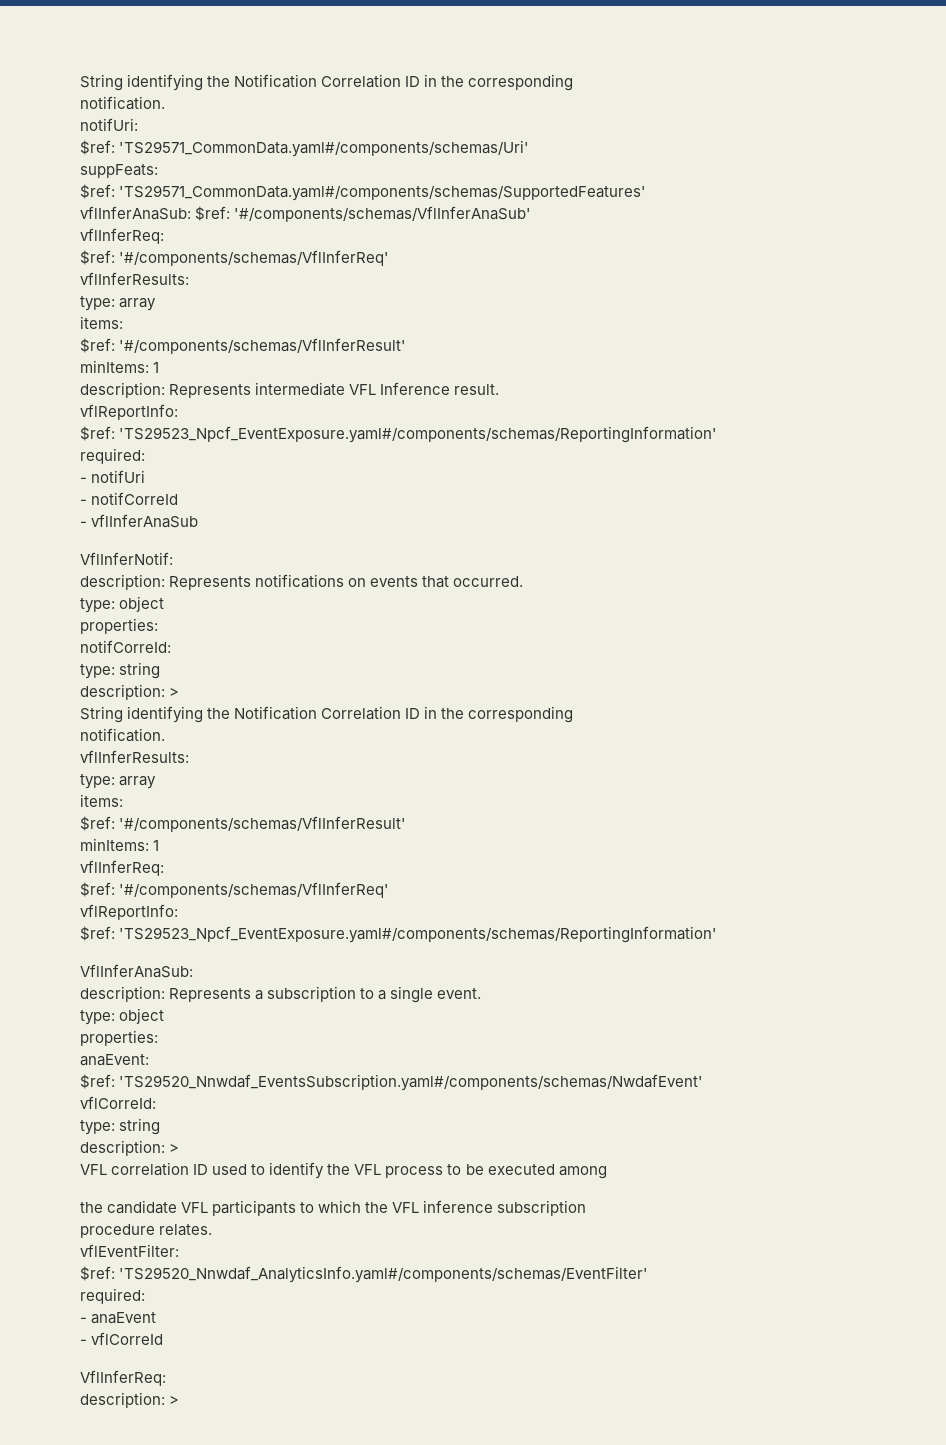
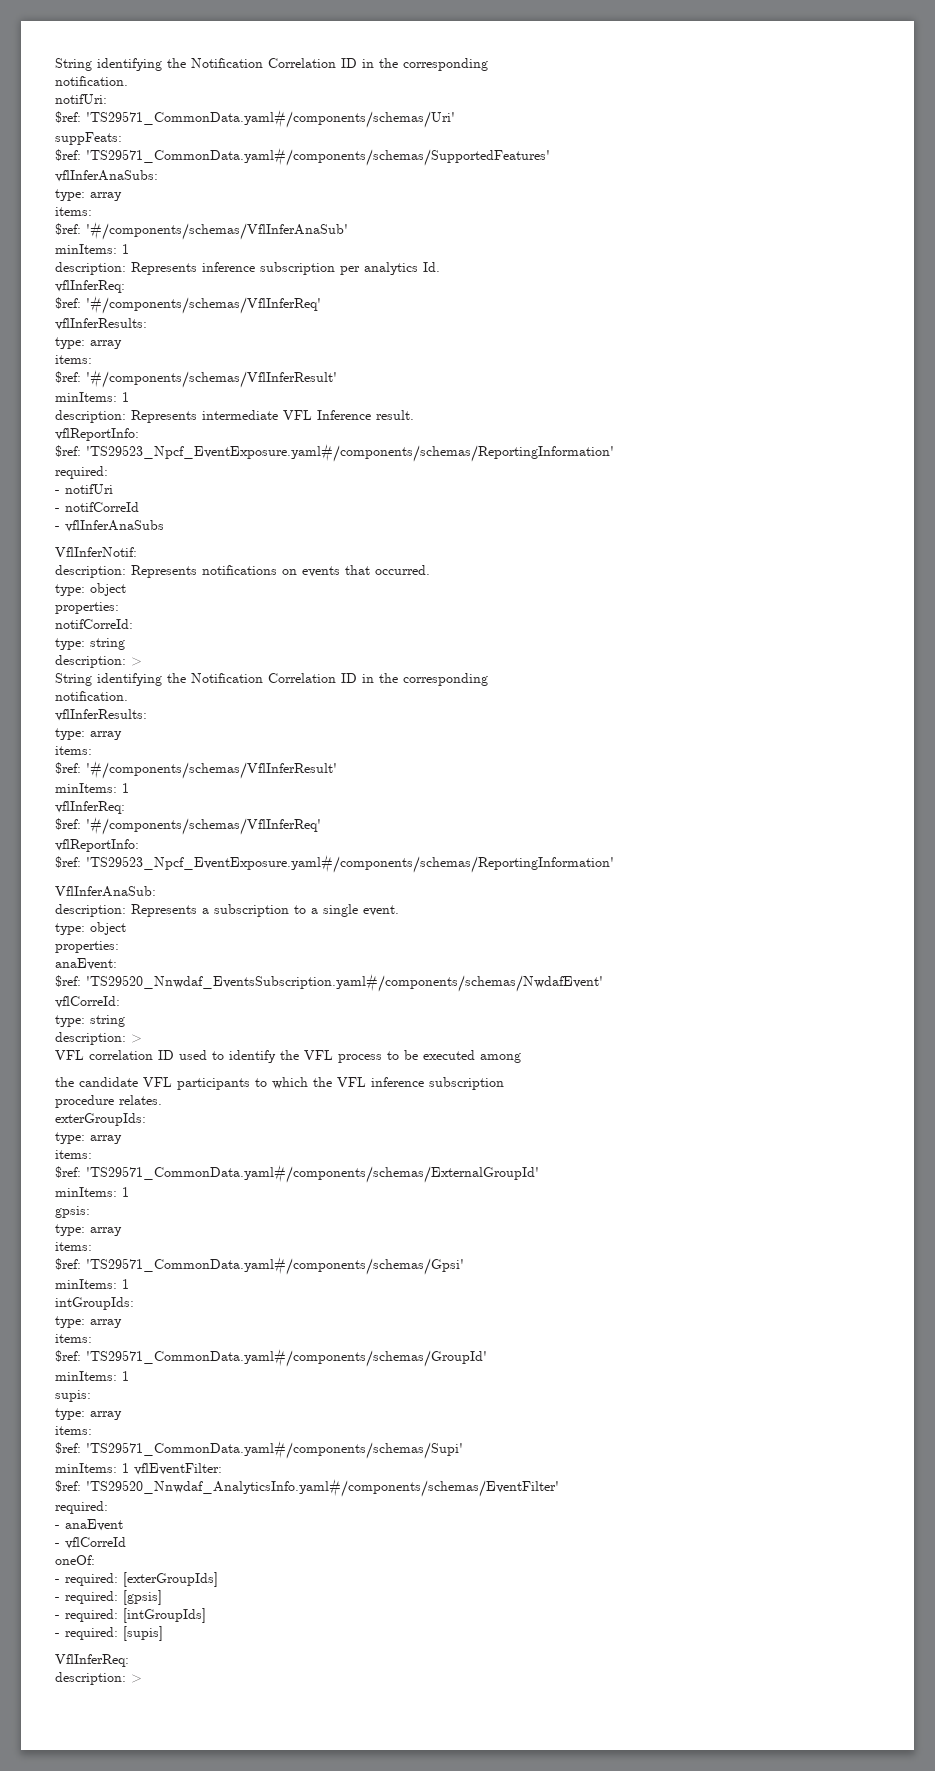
[80,206,532,222] vflInferAnaSub: $ref: '#/components/schemas/VflInferAnaSub' -> [55,170,158,182] [55,189,122,201] [55,207,92,216] [55,222,348,240] [55,244,129,254] [55,262,440,275] vflInferAnaSubs: // type: array // items: // $ref: '#/components/schemas/VflInferAnaSub' // minItems: 1 // description: Represents inference subscription per analytics Id.
[91,514,199,528] vflInferAnaSub -> [65,520,164,532] vflInferAnaSubs
(213, 1230) none -> [55,1113,146,1126] [55,1132,122,1144] [55,1150,92,1159] [55,1165,539,1183] [55,1187,129,1197] [55,1206,90,1218] [55,1224,122,1236] [55,1242,92,1251] [55,1257,464,1275] [55,1279,129,1289] [55,1297,134,1310] [55,1316,122,1328] [55,1334,92,1343] [55,1349,487,1367] [55,1371,129,1381] [55,1390,91,1402] [55,1408,122,1420] [55,1426,92,1435] [55,1441,463,1459] [55,1463,129,1473] exterGroupIds: // type: array // items: // $ref: 'TS29571_CommonData.yaml#/components/schemas/ExternalGroupId' // minItems: 1 // gpsis: // type: array // items: // $ref: 'TS29571_CommonData.yaml#/components/schemas/Gpsi' // minItems: 1 // intGroupIds: // type: array // items: // $ref: 'TS29571_CommonData.yaml#/components/schemas/GroupId' // minItems: 1 // supis: // type: array // items: // $ref: 'TS29571_CommonData.yaml#/components/schemas/Supi' // minItems: 1
(164, 1338) none -> [55,1555,95,1565] [55,1572,218,1587] [55,1590,162,1605] [55,1608,206,1623] [55,1626,163,1641] // oneOf: // - required: [exterGroupIds] // - required: [gpsis] // - required: [intGroupIds] // - required: [supis]

